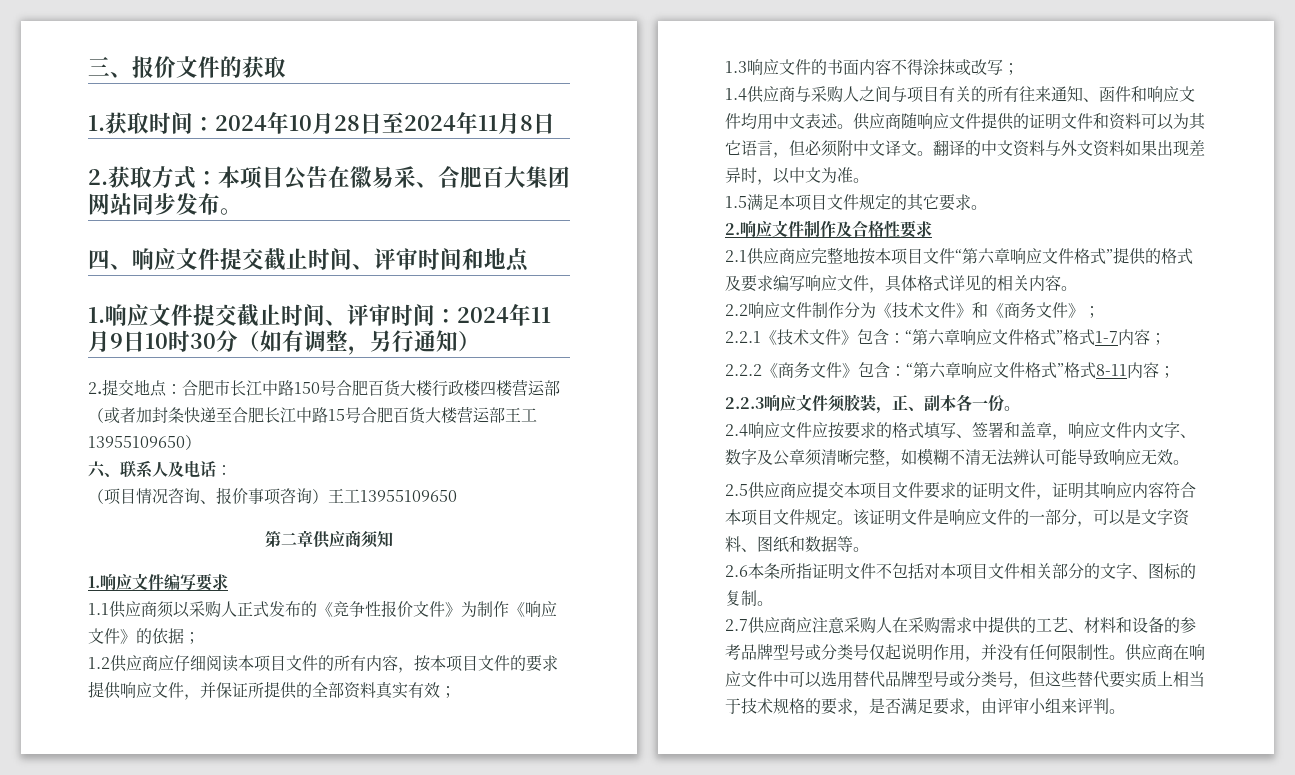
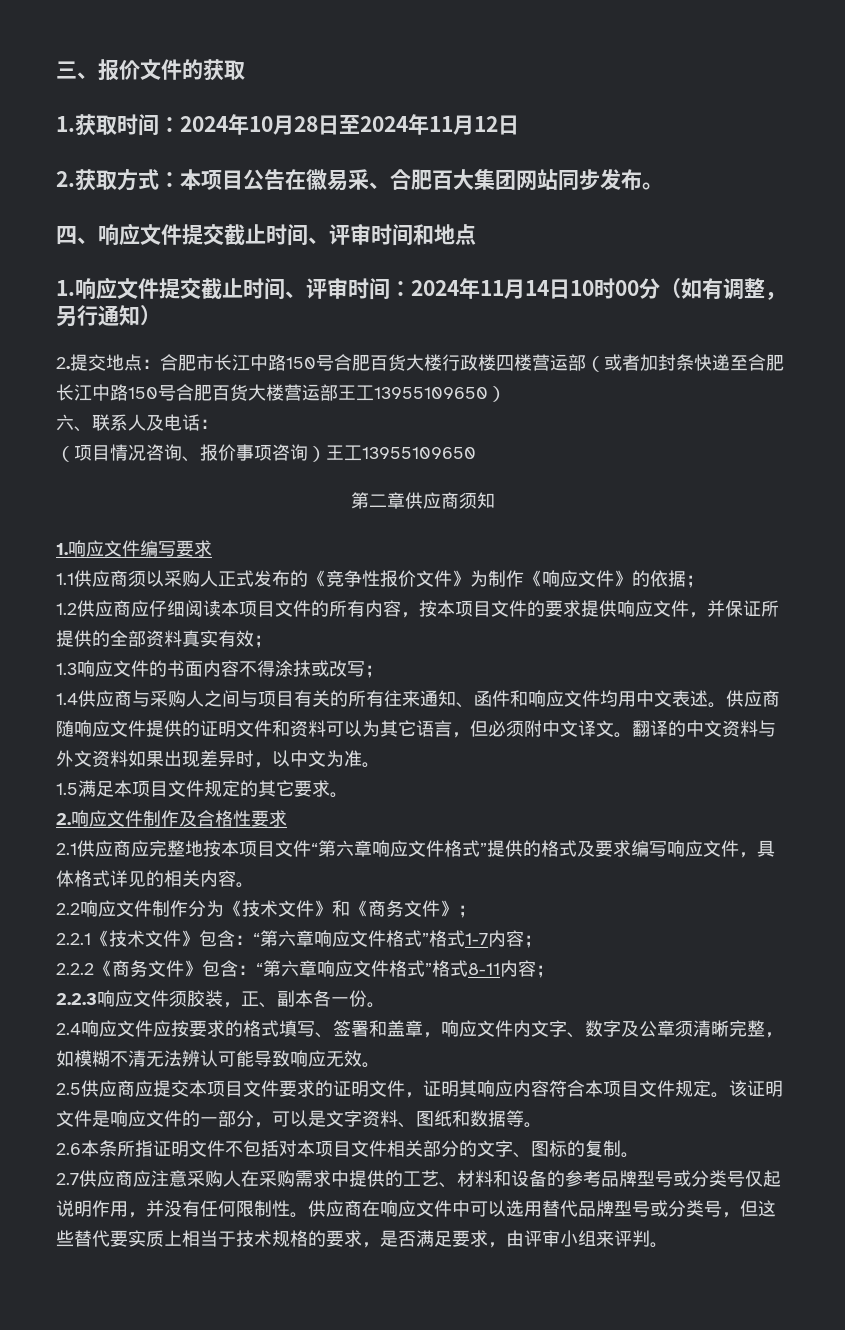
[520,115,533,131] 8 -> [474,116,498,132] 12
[110,333,123,349] 9 -> [525,280,549,296] 14
[190,333,216,349] 30 -> [615,280,639,296] 00
[328,409,345,421] 15 -> [128,387,158,399] 150

